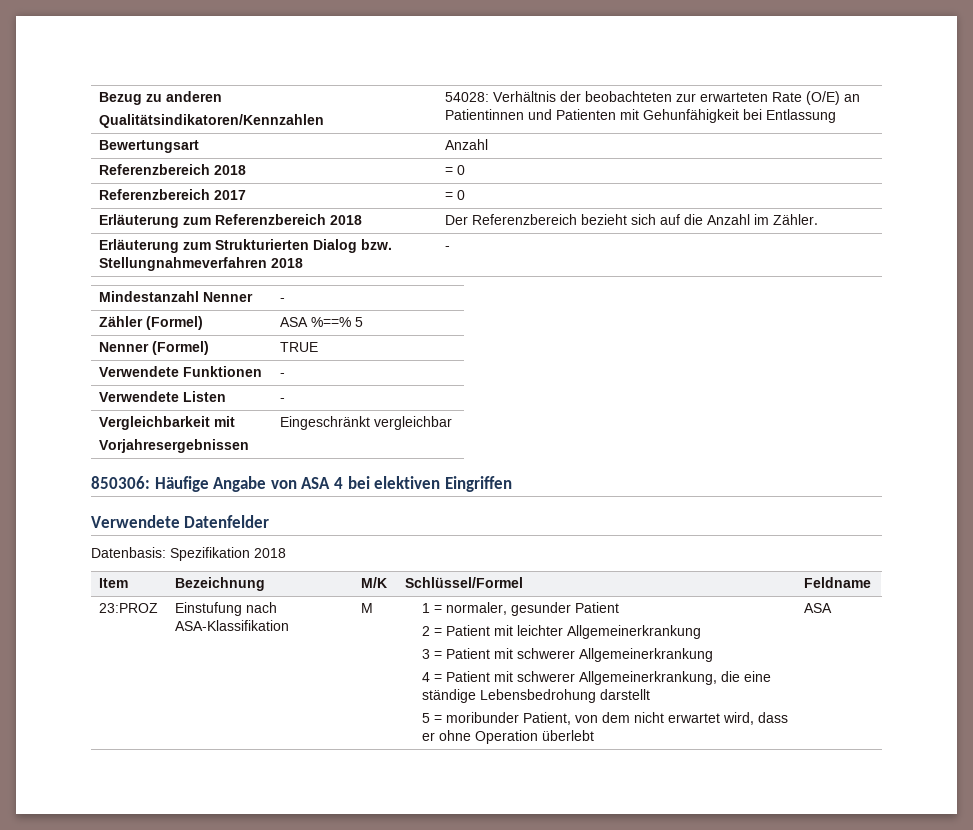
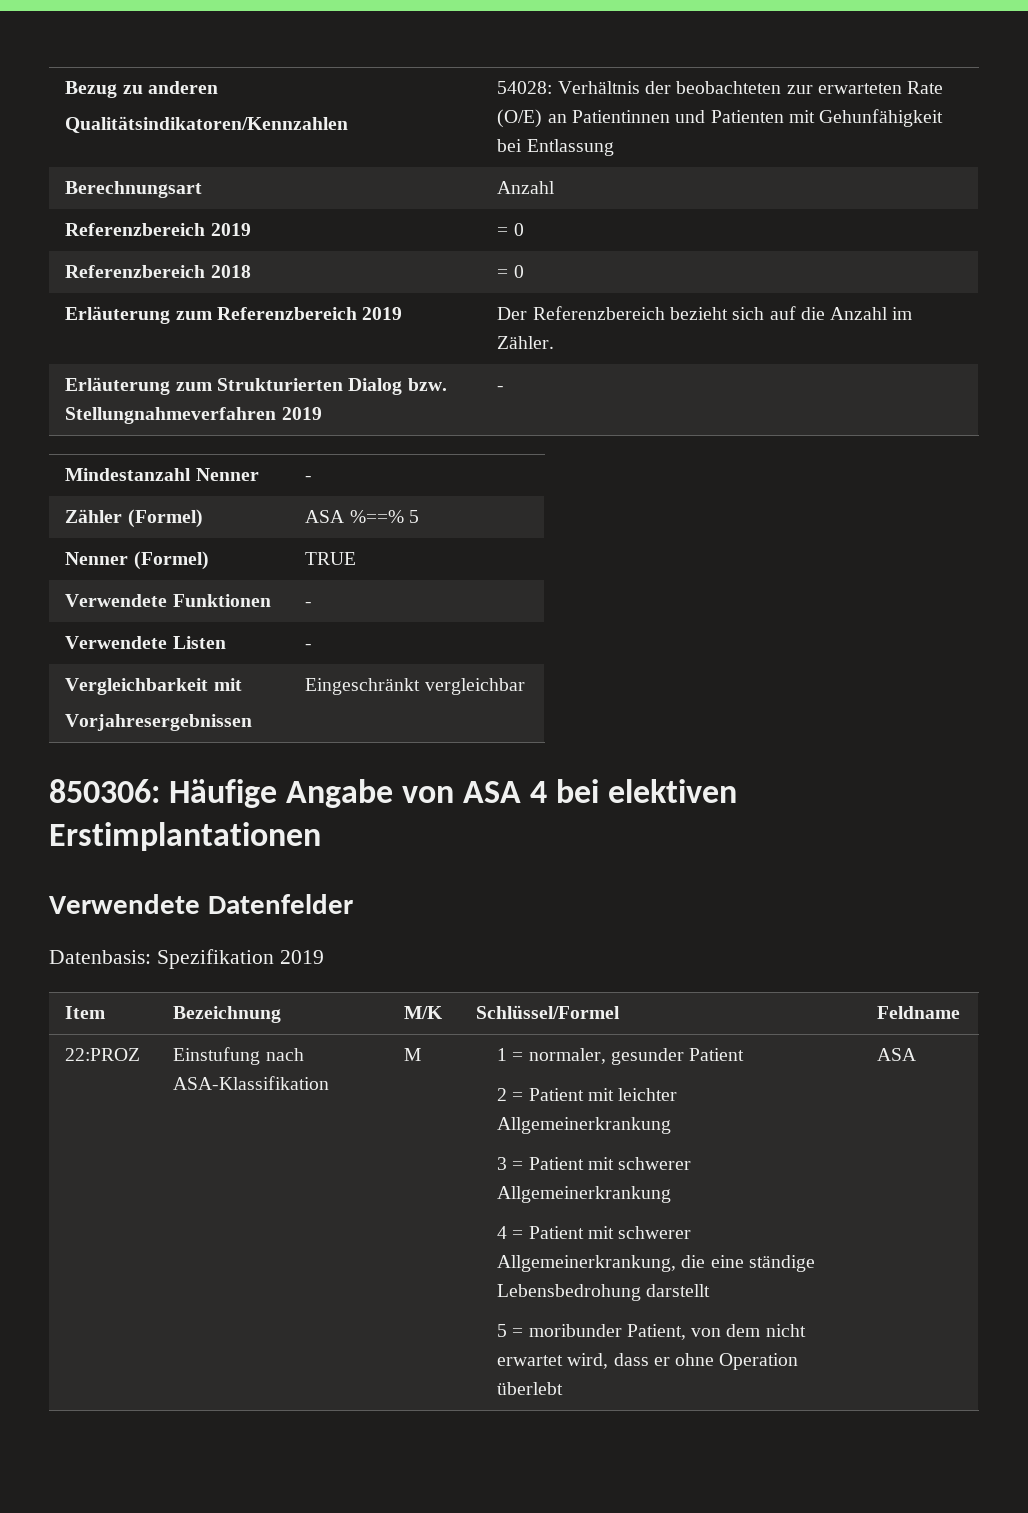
[99,140,200,153] [445,139,489,150] Bewertungsart | Anzahl -> [65,181,203,198] [497,181,556,194] [65,223,251,236] [497,223,524,236] Berechnungsart | Anzahl // Referenzbereich 2019 | = 0
[99,189,247,200] [445,190,466,200] // Referenzbereich 2017 | = 0 -> (524, 271) none
[330,215,363,225] 2018 -> [362,307,403,320] 2019
[271,258,304,268] 2018 -> [281,407,322,420] 2019
[444,476,512,492] Eingriffen -> [49,822,321,851] Erstimplantationen
[254,548,286,558] 2018 -> [279,950,324,964] 2019
[99,603,159,613] 23:PROZ -> [65,1048,141,1061] 22:PROZ

